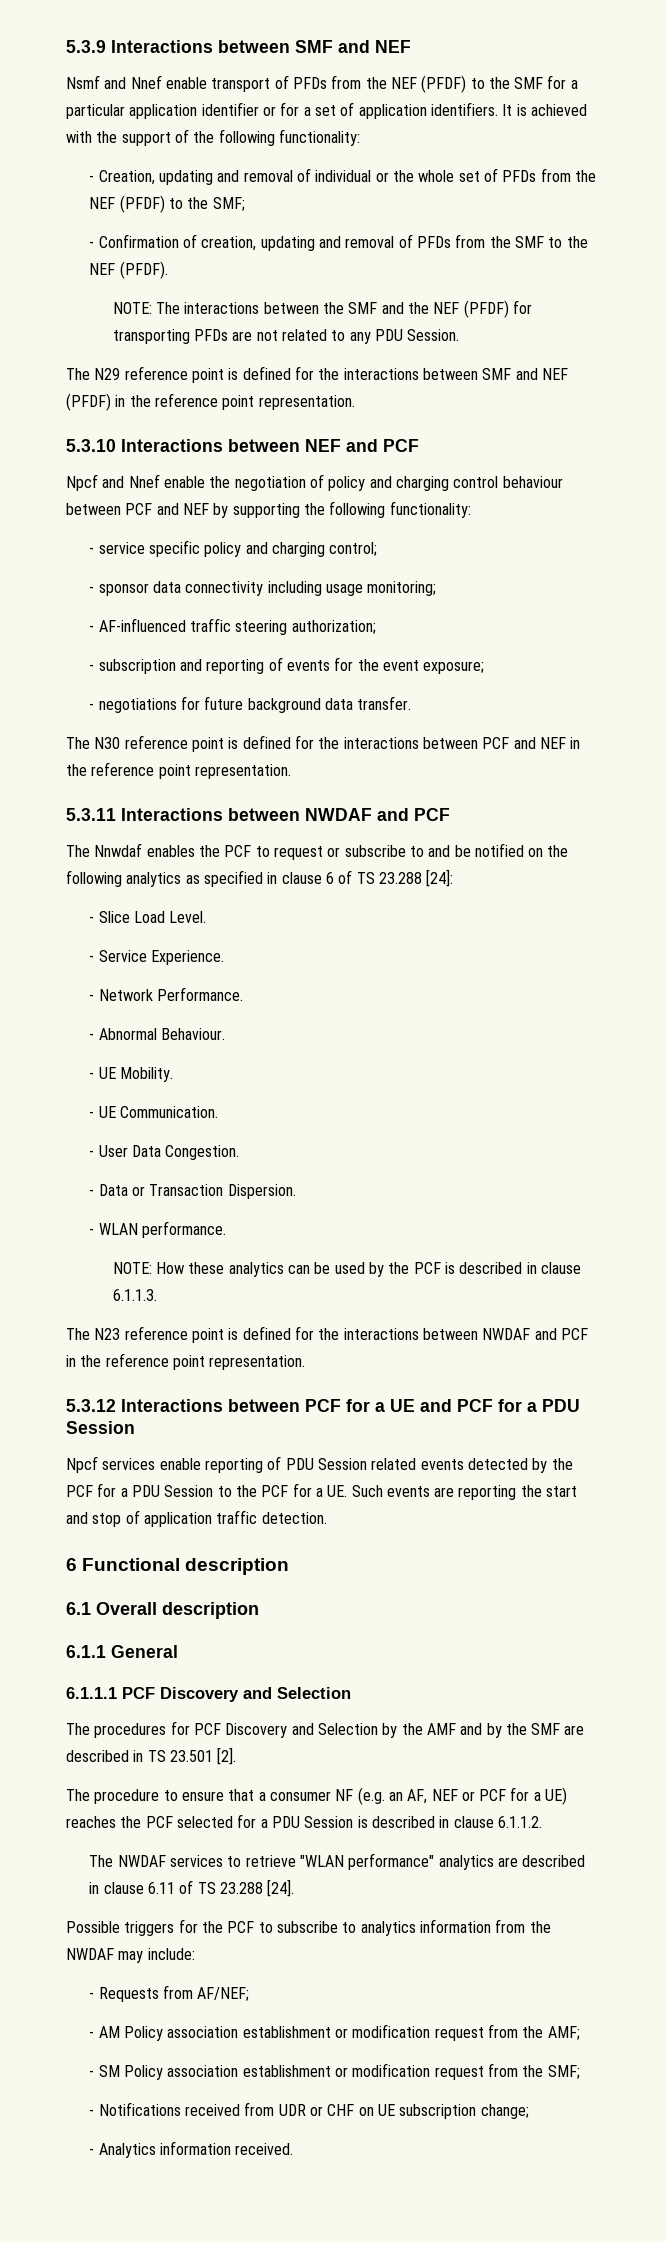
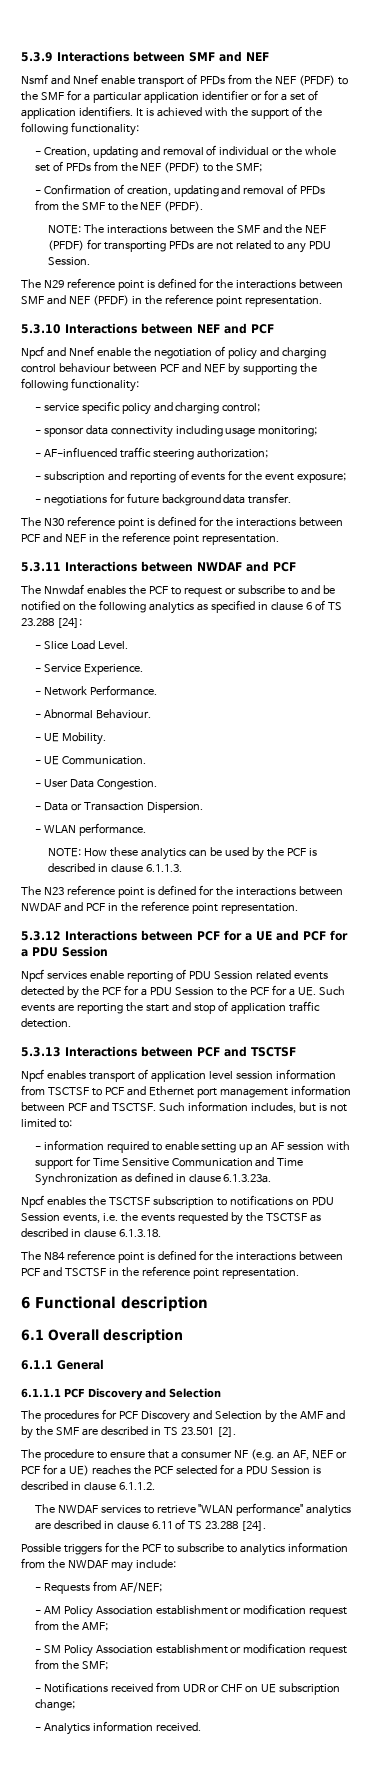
(327, 1518) none -> [21,1046,296,1057] [21,1069,336,1082] [21,1085,351,1098] [21,1101,347,1113] [21,1118,72,1128] [34,1140,351,1153] [34,1156,304,1169] [34,1172,272,1186] [21,1195,334,1208] [21,1212,321,1225] [21,1228,161,1238] [21,1250,343,1263] [21,1266,299,1279] // 5.3.13 Interactions between PCF and TSCTSF // Npcf enables transport of application level session information from TSCTSF to PCF and Ethernet port management information between PCF and TSCTSF. Such information includes, but is not limited to: // - information required to enable setting up an AF session with support for Time Sensitive Communication and Time Synchronization as defined in clause 6.1.3.23a. // Npcf enables the TSCTSF subscription to notifications on PDU Session events, i.e. the events requested by the TSCTSF as described in clause 6.1.3.18. // The N84 reference point is defined for the interactions between PCF and TSCTSF in the reference point representation.
[167,2026,239,2038] association -> [95,1606,153,1615] Association
[167,2065,239,2077] association -> [95,1645,153,1654] Association

